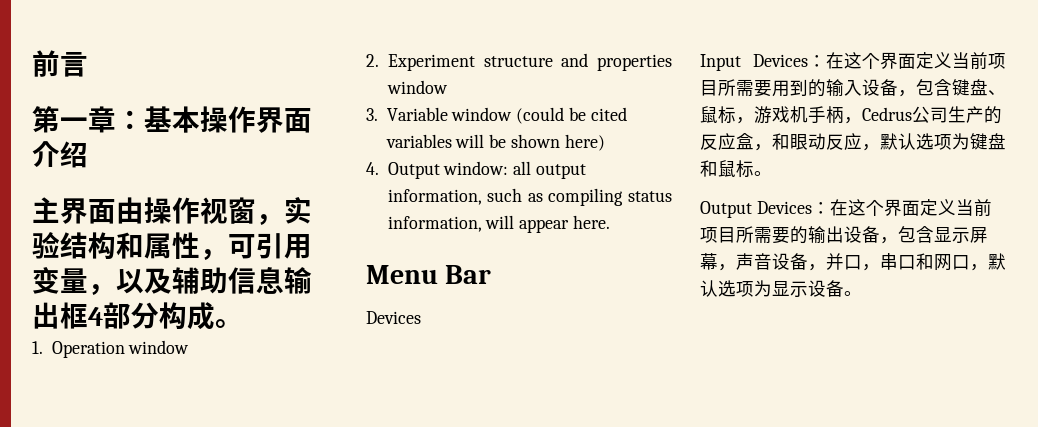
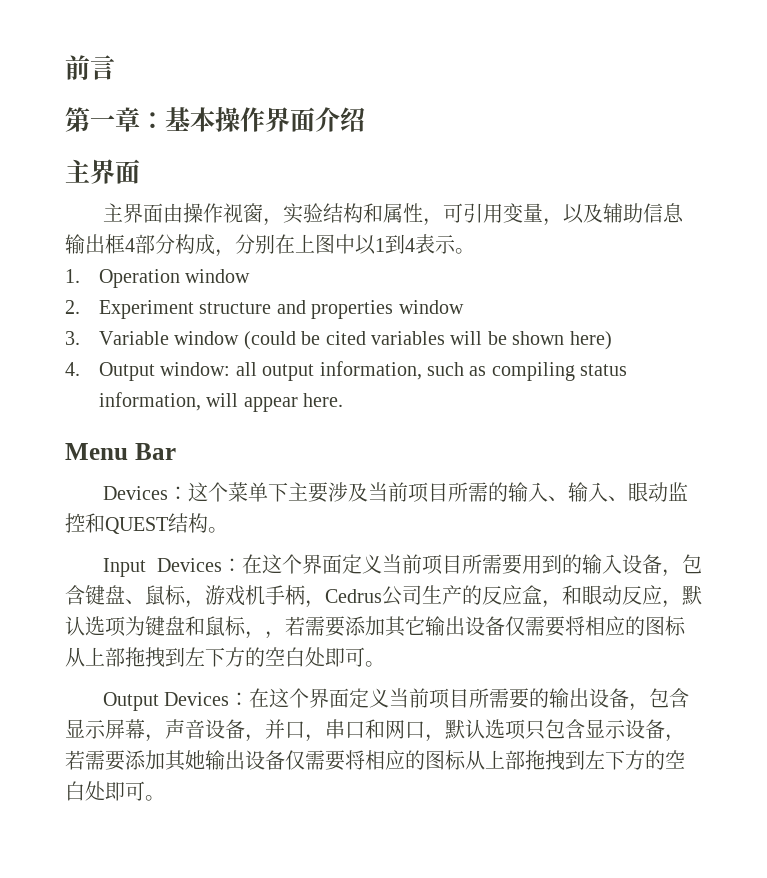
(116, 211) none -> [103,203,164,223] // 主界面
(215, 316) none -> [215,234,456,257] ，分别在上图中以1到4表示
(421, 317) none -> [168,482,689,503] [65,513,228,534] ：这个菜单下主要涉及当前项目所需的输入、输入、眼动监控和QUEST结构。
(754, 169) none -> [245,616,686,639] [65,647,365,668] ，，若需要添加其它输出设备仅需要将相应的图标从上部拖拽到左下方的空白处即可
[754,280,772,297] 为 -> [525,719,585,740] 只包含
(844, 288) none -> [665,734,685,742] [65,750,685,771] [65,781,145,801] ，若需要添加其她输出设备仅需要将相应的图标从上部拖拽到左下方的空白处即可

